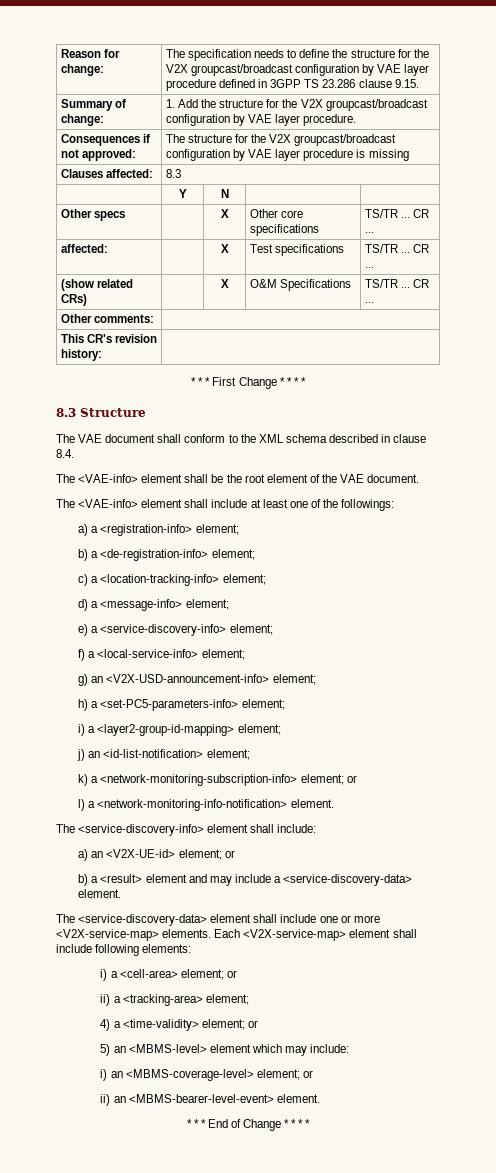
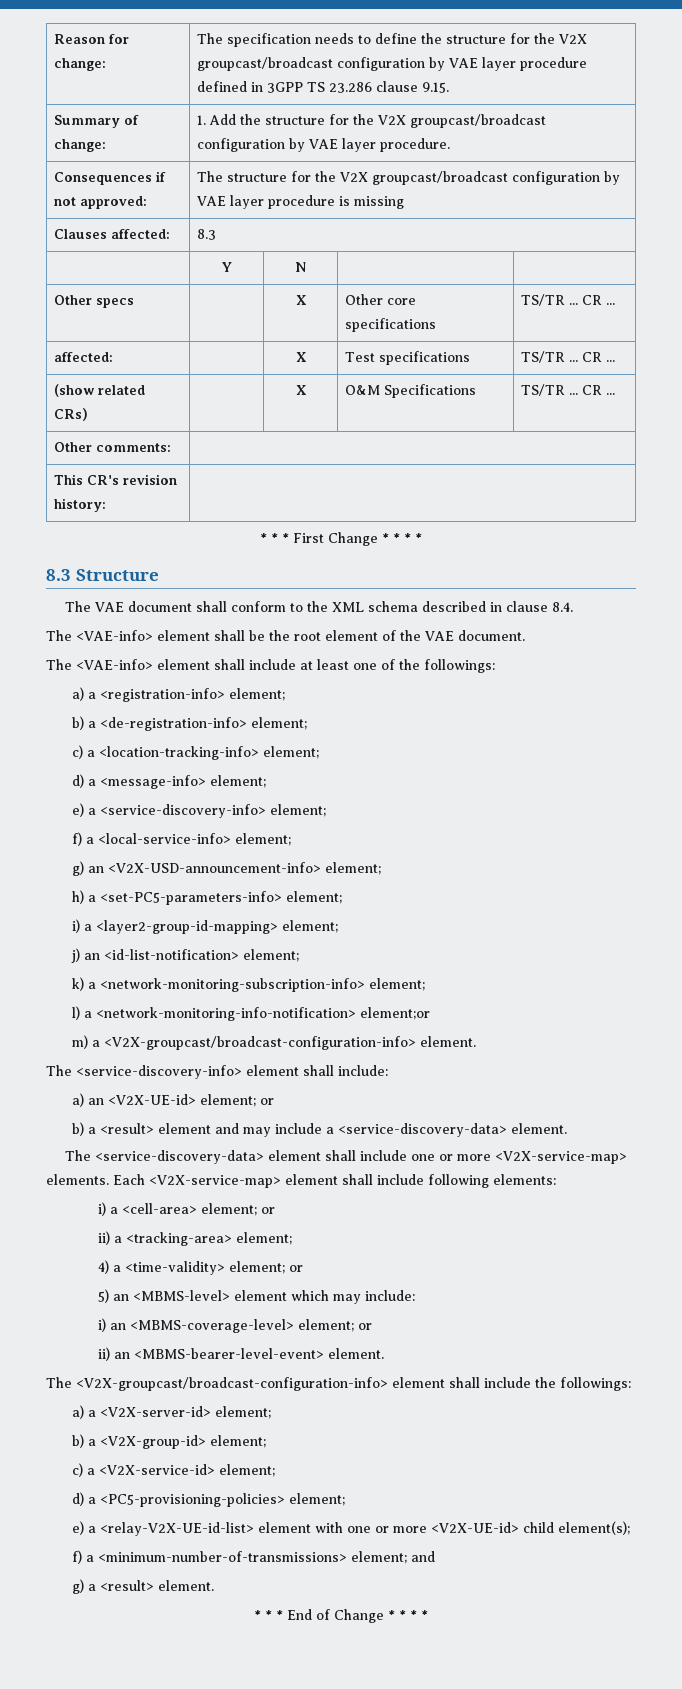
[346,775,357,783] or -> (425, 984) none
(288, 805) none -> [359,1007,430,1020] [71,1035,416,1050] element;or // m) a <V2X-groupcast/broadcast-configuration-info>
(320, 1098) none -> [46,1377,631,1391] [71,1405,271,1419] [71,1434,266,1449] [71,1463,275,1477] [71,1492,345,1507] [71,1521,630,1536] [71,1550,435,1564] [71,1579,214,1594] // The <V2X-groupcast/broadcast-configuration-info> element shall include the followings: // a) a <V2X-server-id> element; // b) a <V2X-group-id> element; // c) a <V2X-service-id> element; // d) a <PC5-provisioning-policies> element; // e) a <relay-V2X-UE-id-list> element with one or more <V2X-UE-id> child element(s); // f) a <minimum-number-of-transmissions> element; and // g) a <result> element.

